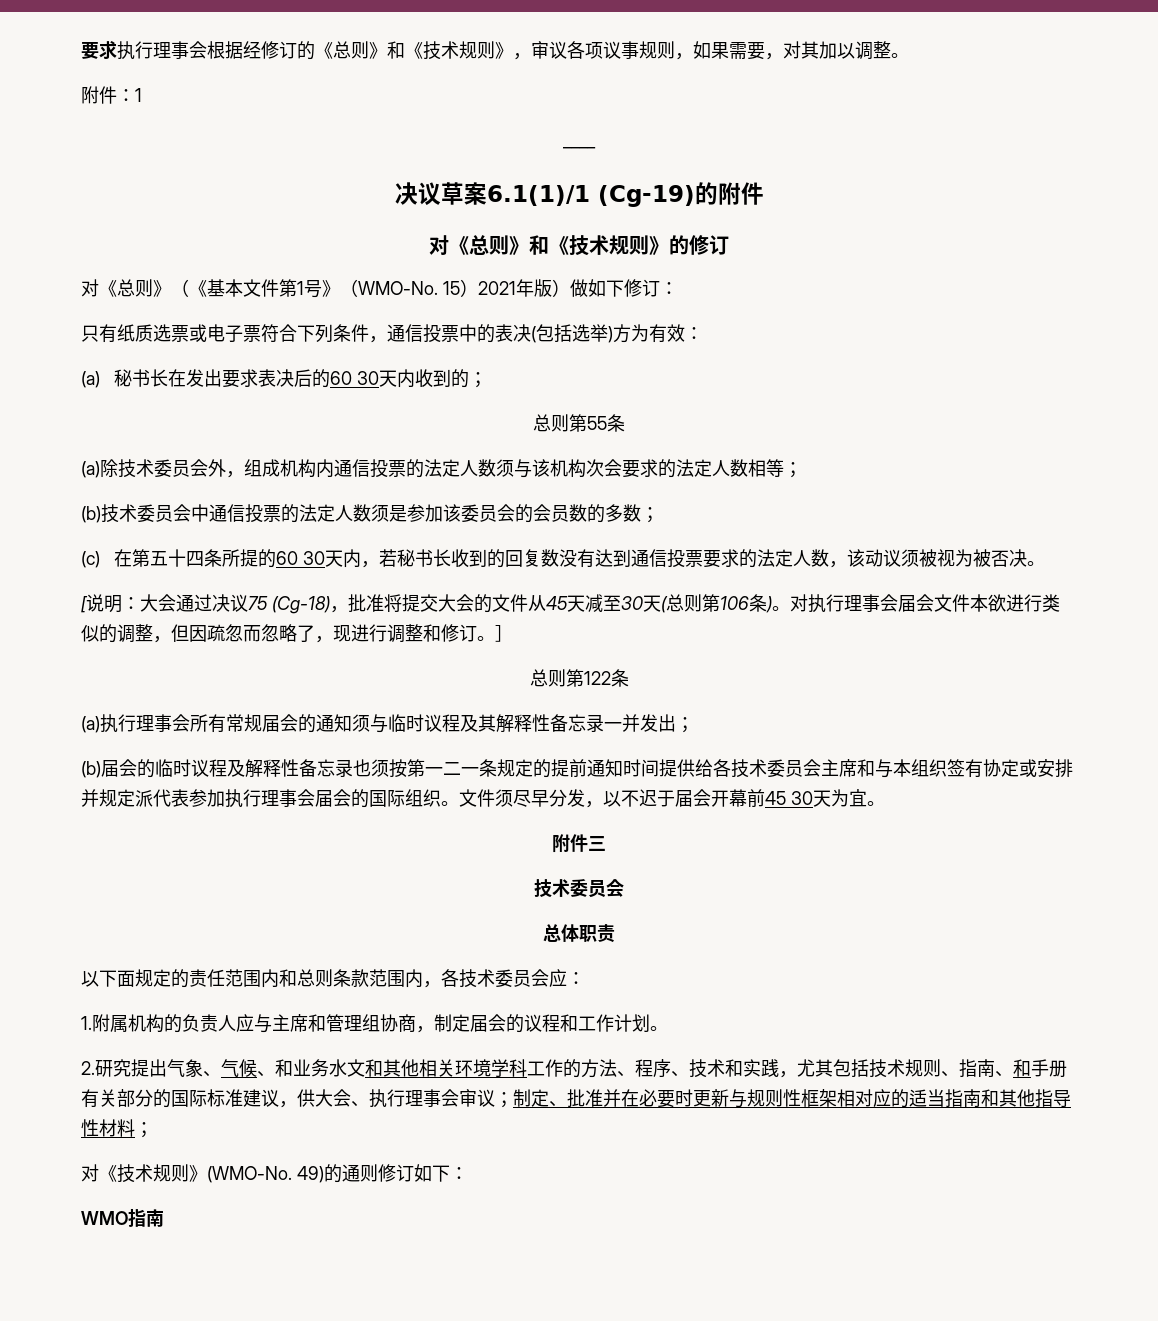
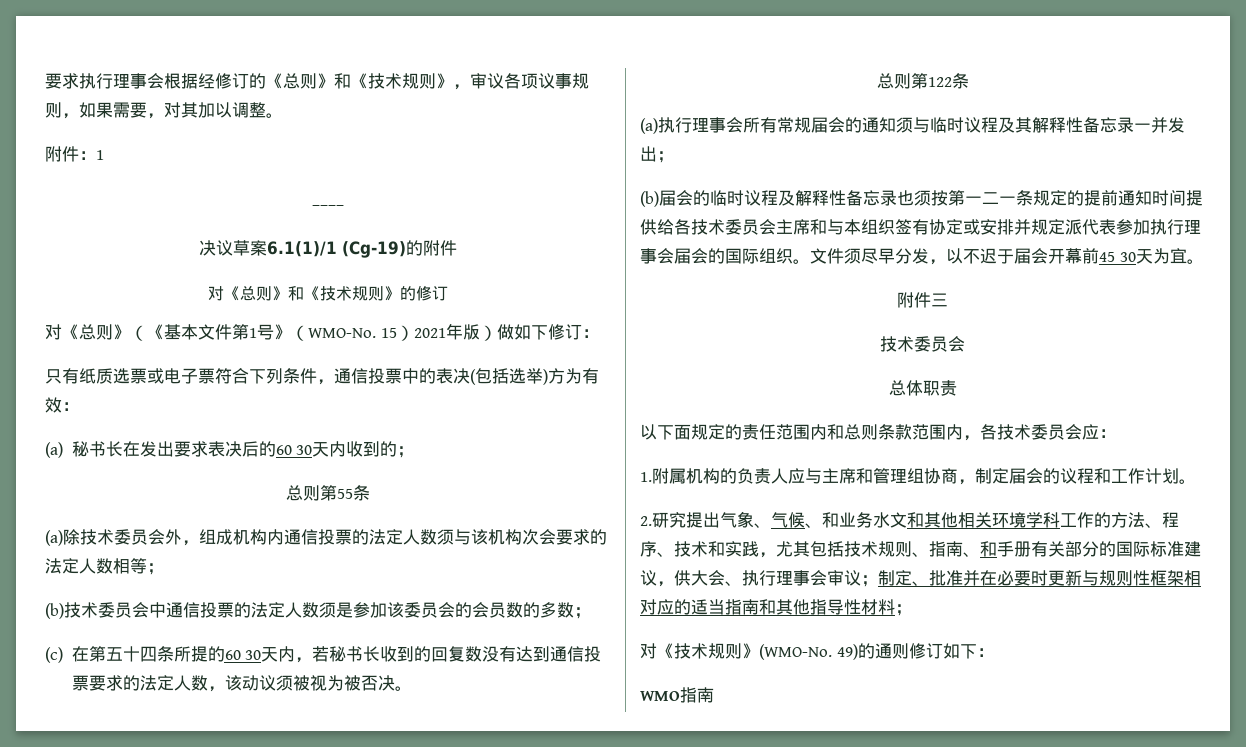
[81,594,1060,614] [81,624,513,643] // [说明：大会通过决议75 (Cg-18)，批准将提交大会的文件从45天减至30天(总则第106条)。对执行理事会届会文件本欲进行类似的调整，但因疏忽而忽略了，现进行调整和修订。］ -> (412, 688) none

